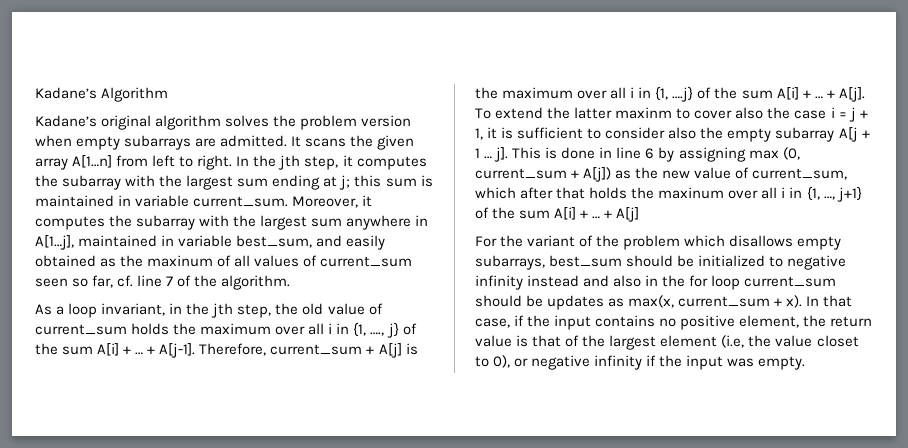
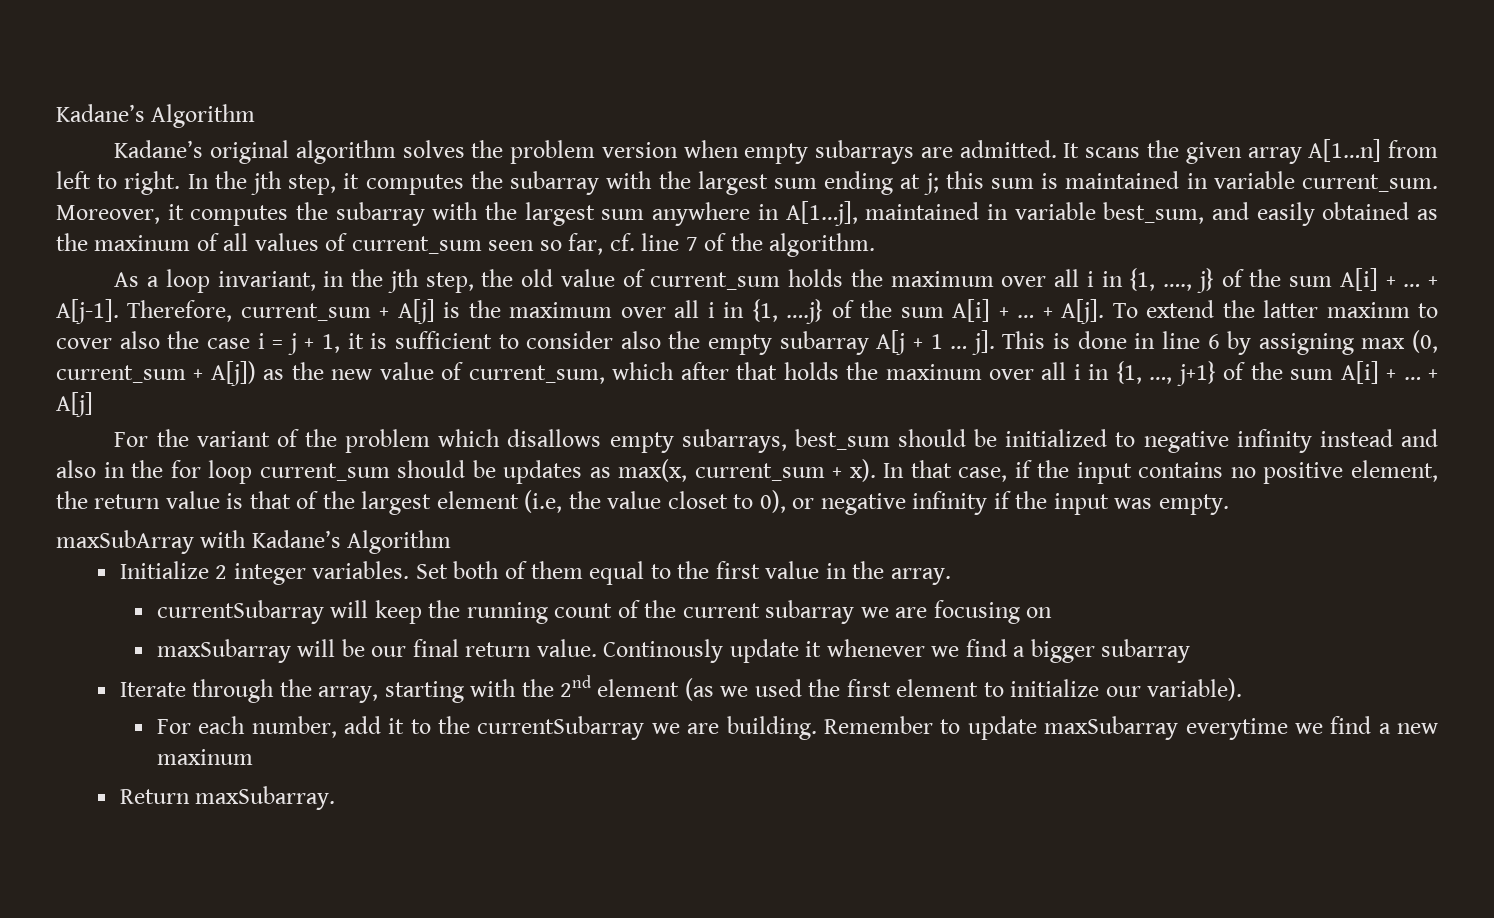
(806, 363) none -> [56,530,452,554] [119,561,951,585] [156,600,1053,624] [156,639,1191,663] [119,675,1243,703] [156,716,1438,740] [156,749,253,765] [119,786,336,810] // maxSubArray with Kadane’s Algorithm // Initialize 2 integer variables. Set both of them equal to the first value in the array. // currentSubarray will keep the running count of the current subarray we are focusing on // maxSubarray will be our final return value. Continously update it whenever we find a bigger subarray // Iterate through the array, starting with the 2nd element (as we used the first element to initialize our variable). // For each number, add it to the currentSubarray we are building. Remember to update maxSubarray everytime we find a new maxinum // Return maxSubarray.

